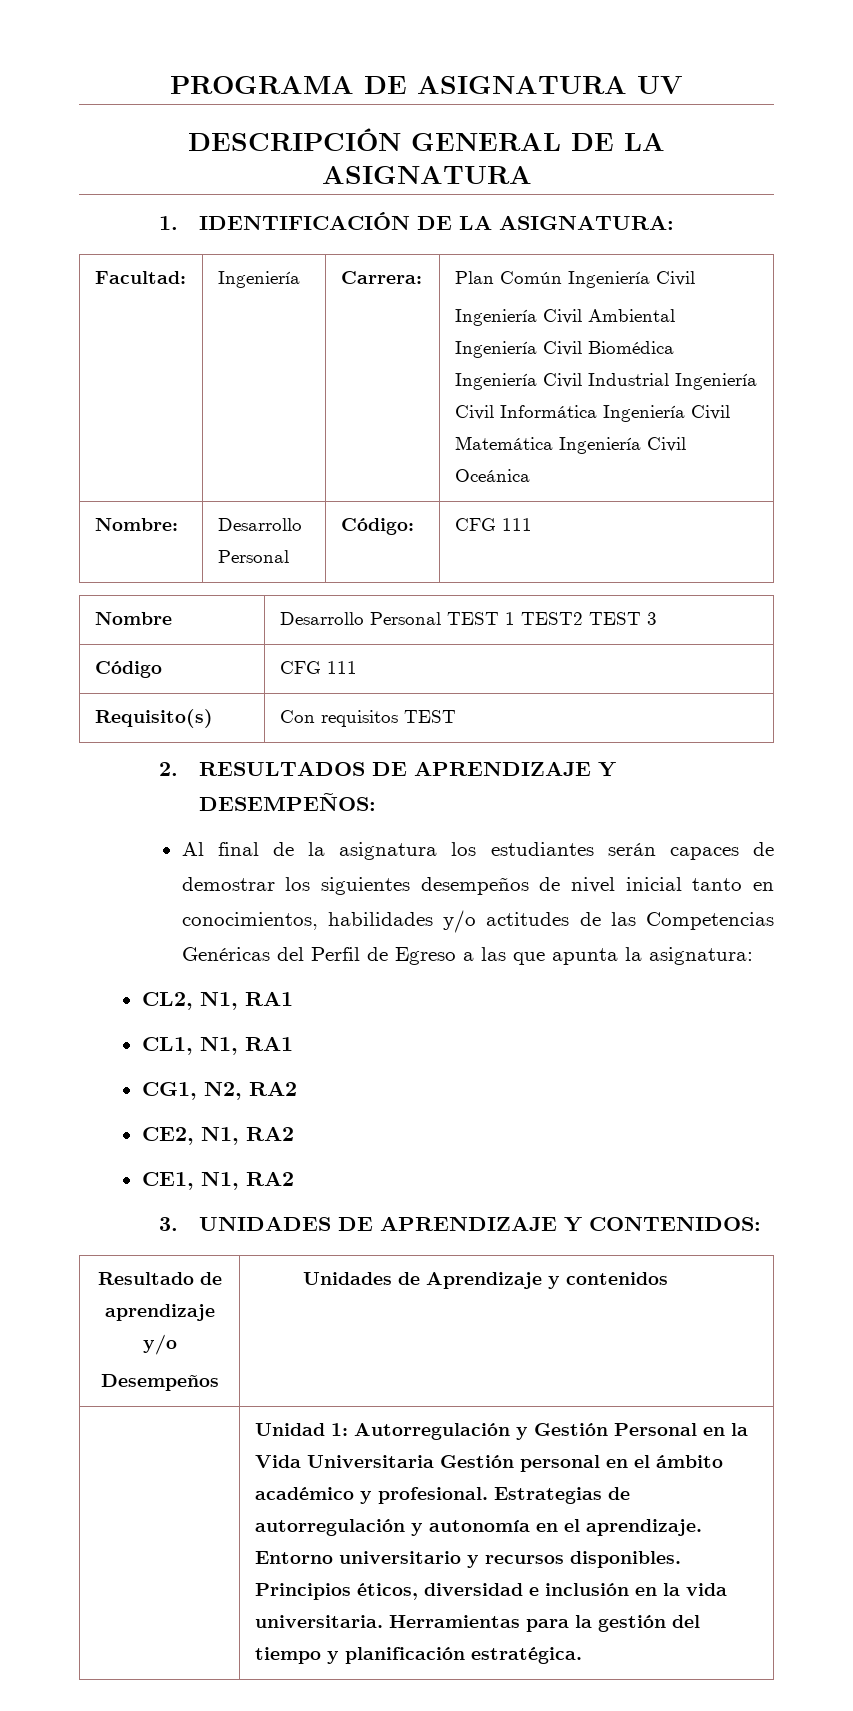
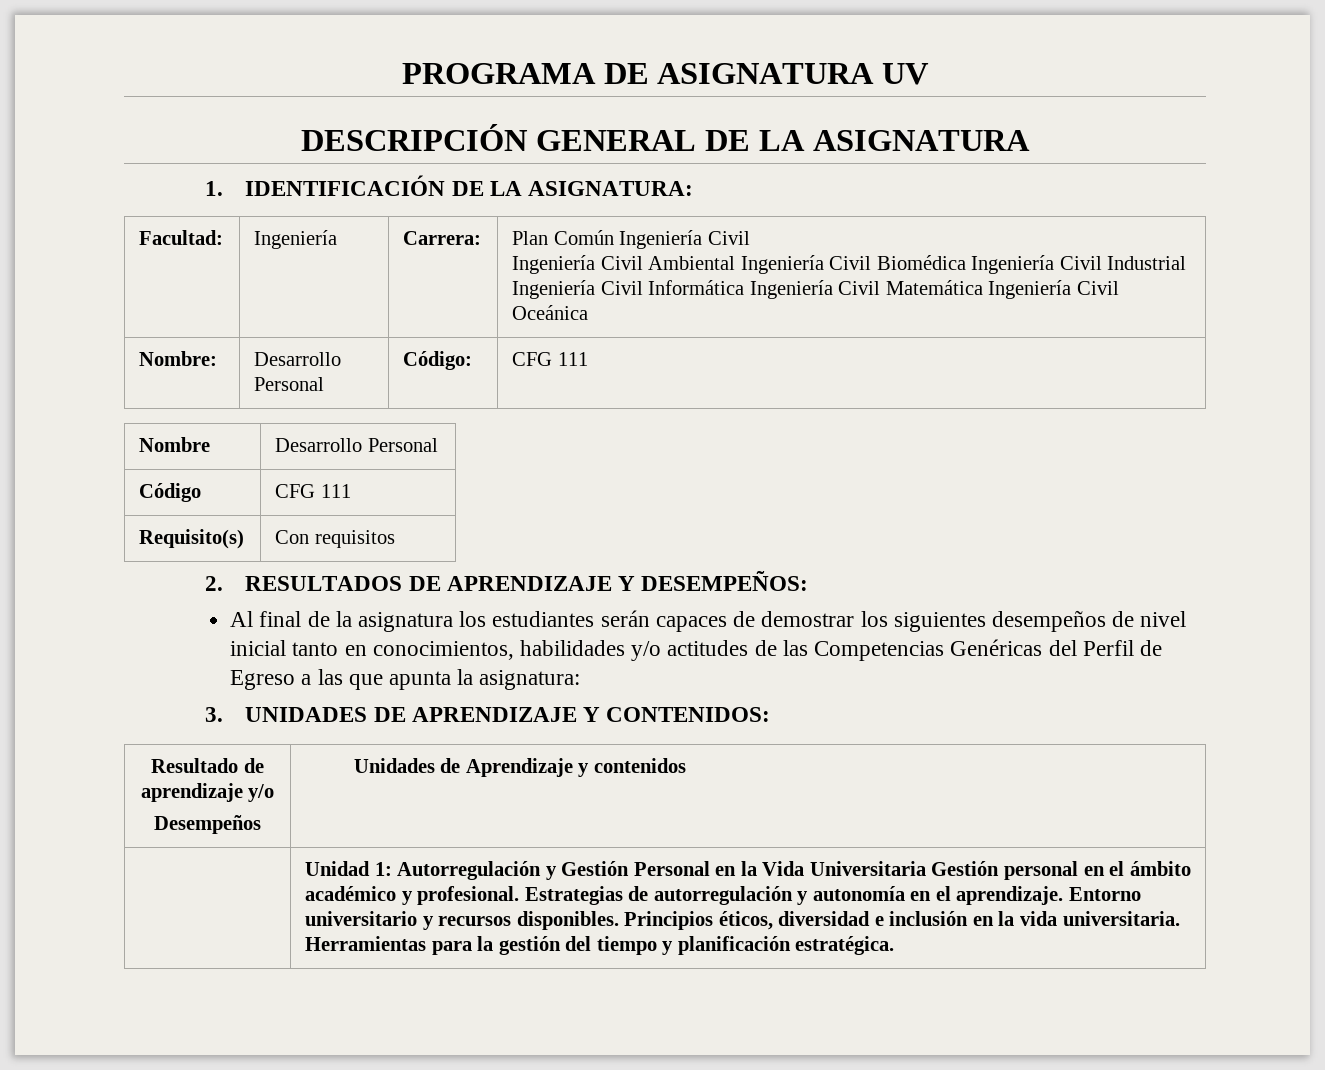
[446,612,657,625] TEST 1 TEST2 TEST 3 -> (438, 445) none
[403,710,456,723] TEST -> (395, 539) none
[141,991,293,1010] [141,1036,293,1055] [141,1081,297,1100] [141,1126,294,1145] [141,1171,294,1190] // CL2, N1, RA1 // CL1, N1, RA1 // CG1, N2, RA2 // CE2, N1, RA2 // CE1, N1, RA2 -> (581, 680) none

